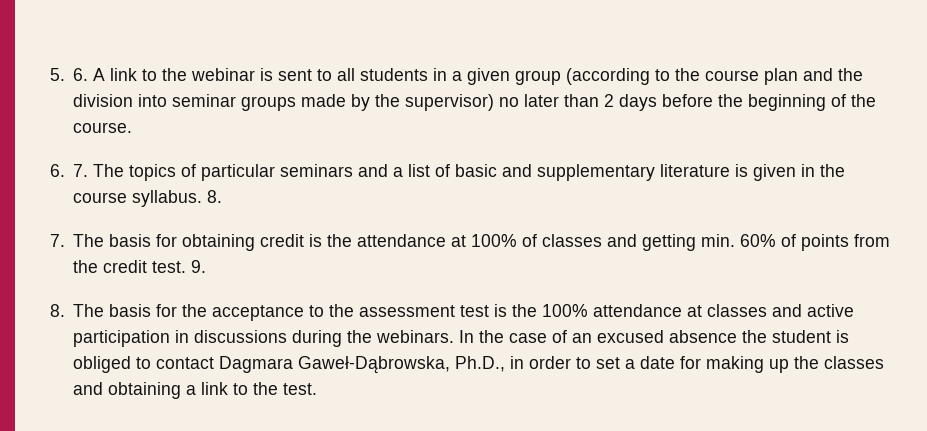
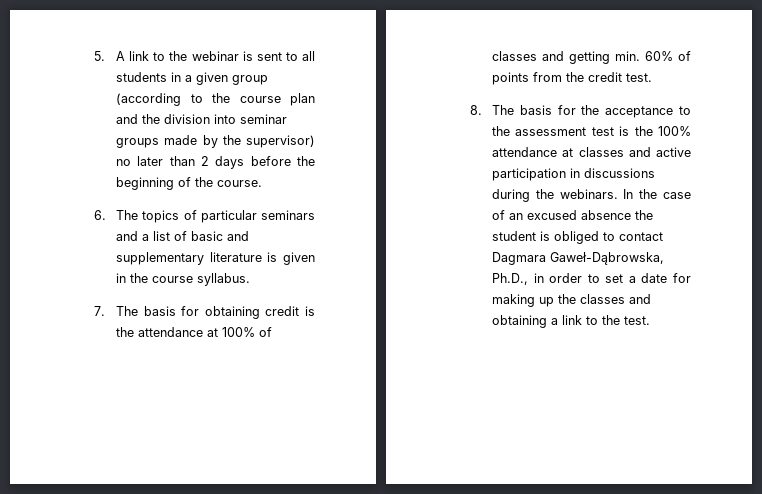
[73,68,89,81] 6. -> (105, 56) none
[73,164,89,177] 7. -> (106, 215) none
[207,190,223,203] 8. -> (251, 279) none
[191,260,207,273] 9. -> (653, 77) none

